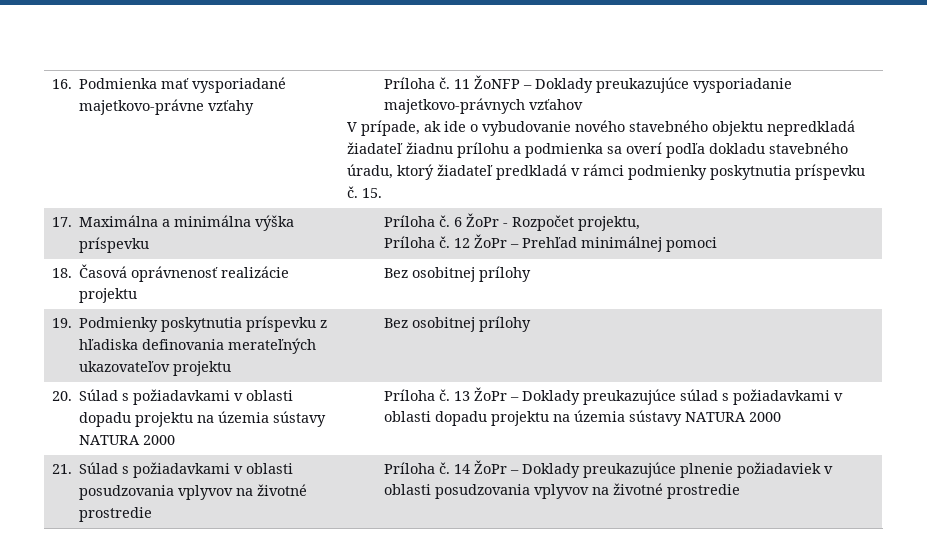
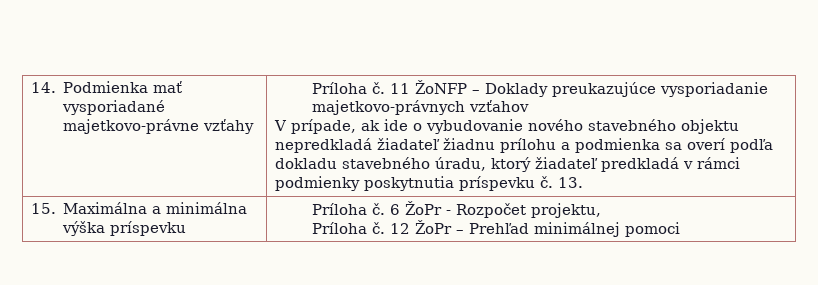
[51,79,72,89] 16. -> [30,82,56,93] 14.
[361,188,382,198] [51,217,72,227] 15. // 17. -> [557,177,583,188] [30,203,56,214] 13. // 15.
[51,264,289,282] [78,288,137,303] [384,266,532,282] [51,316,327,332] [78,338,316,354] [78,361,231,376] [384,316,532,332] [51,389,293,405] [78,411,326,427] [78,435,175,445] [384,387,844,405] [384,410,782,426] [51,462,293,478] [78,484,307,500] [78,507,152,522] [384,460,834,478] [384,483,741,499] // 18. Časová oprávnenosť realizácie projektu | Bez osobitnej prílohy // 19. Podmienky poskytnutia príspevku z hľadiska definovania merateľných ukazovateľov projektu | Bez osobitnej prílohy // 20. Súlad s požiadavkami v oblasti dopadu projektu na územia sústavy NATURA 2000 | Príloha č. 13 ŽoPr – Doklady preukazujúce súlad s požiadavkami v oblasti dopadu projektu na územia sústavy NATURA 2000 // 21. Súlad s požiadavkami v oblasti posudzovania vplyvov na životné prostredie | Príloha č. 14 ŽoPr – Doklady preukazujúce plnenie požiadaviek v oblasti posudzovania vplyvov na životné prostredie -> (681, 229) none

